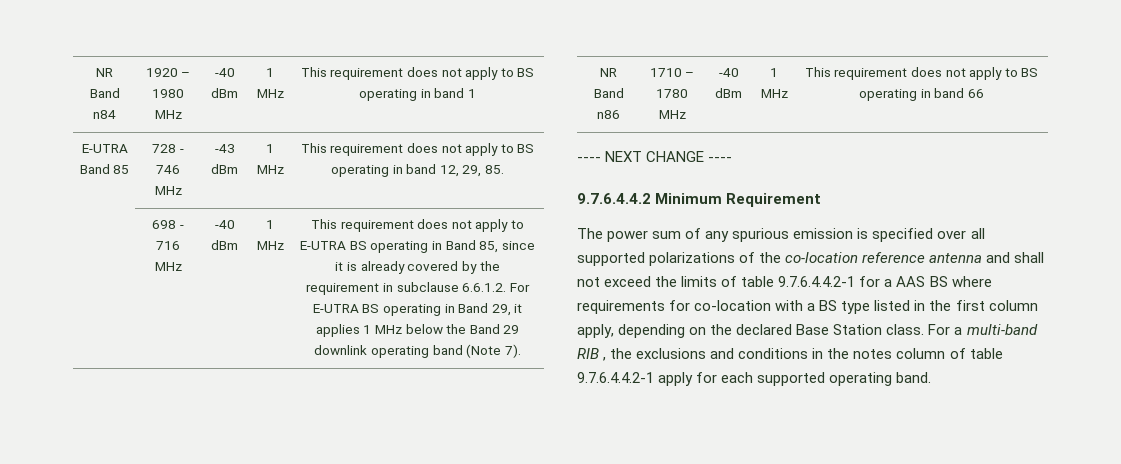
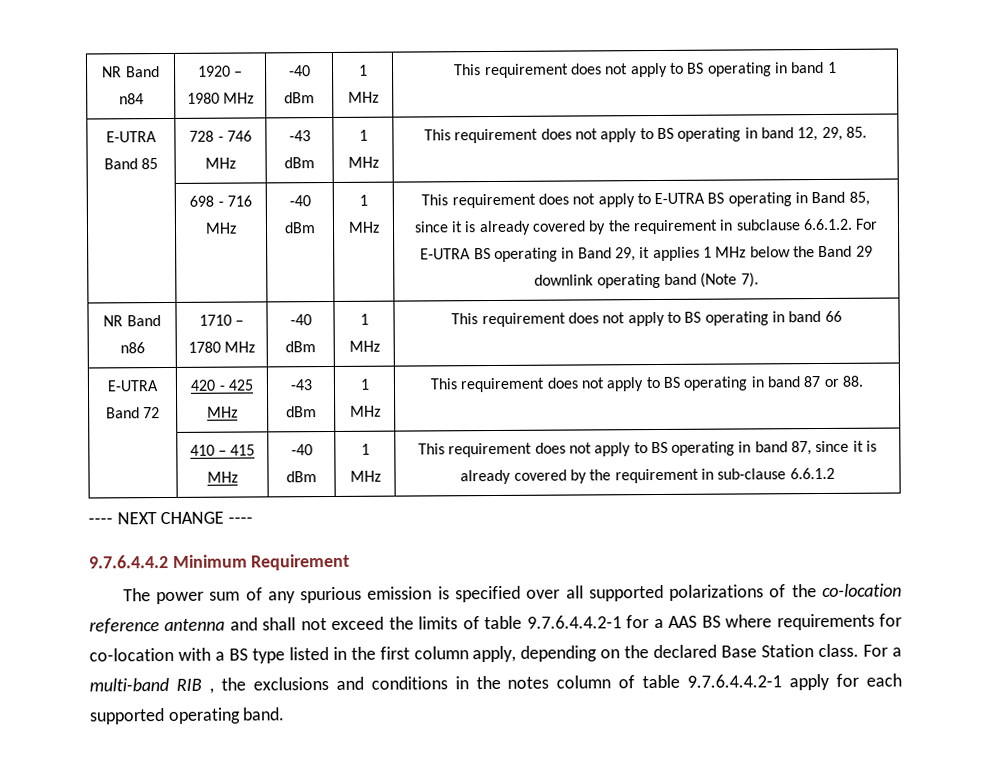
(984, 93) none -> [107,380,158,392] [105,407,161,419] [190,379,253,391] [207,406,238,418] [289,379,312,391] [286,406,317,418] [359,378,369,390] [349,405,381,417] [430,375,863,393] [189,444,256,456] [207,471,238,483] [290,444,313,456] [286,471,317,483] [360,443,370,455] [349,470,381,482] [417,440,878,458] [460,467,835,485] // E-UTRA Band 72 | 420 - 425 MHz | -43 dBm | 1 MHz | This requirement does not apply to BS operating in band 87 or 88. // | 410 – 415 MHz | -40 dBm | 1 MHz | This requirement does not apply to BS operating in band 87, since it is already covered by the requirement in sub-clause 6.6.1.2

